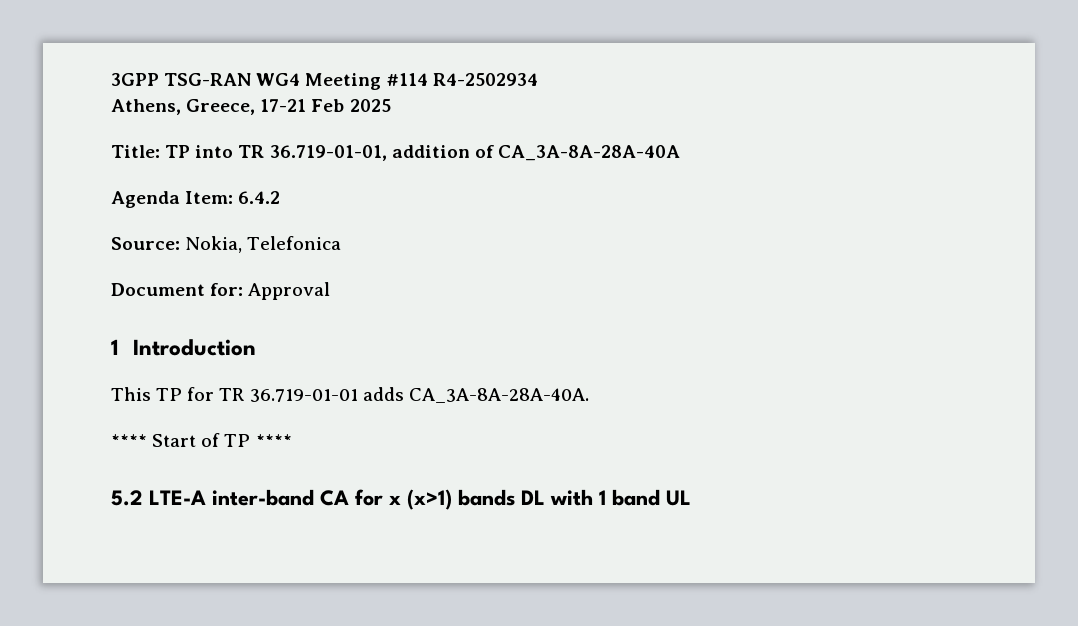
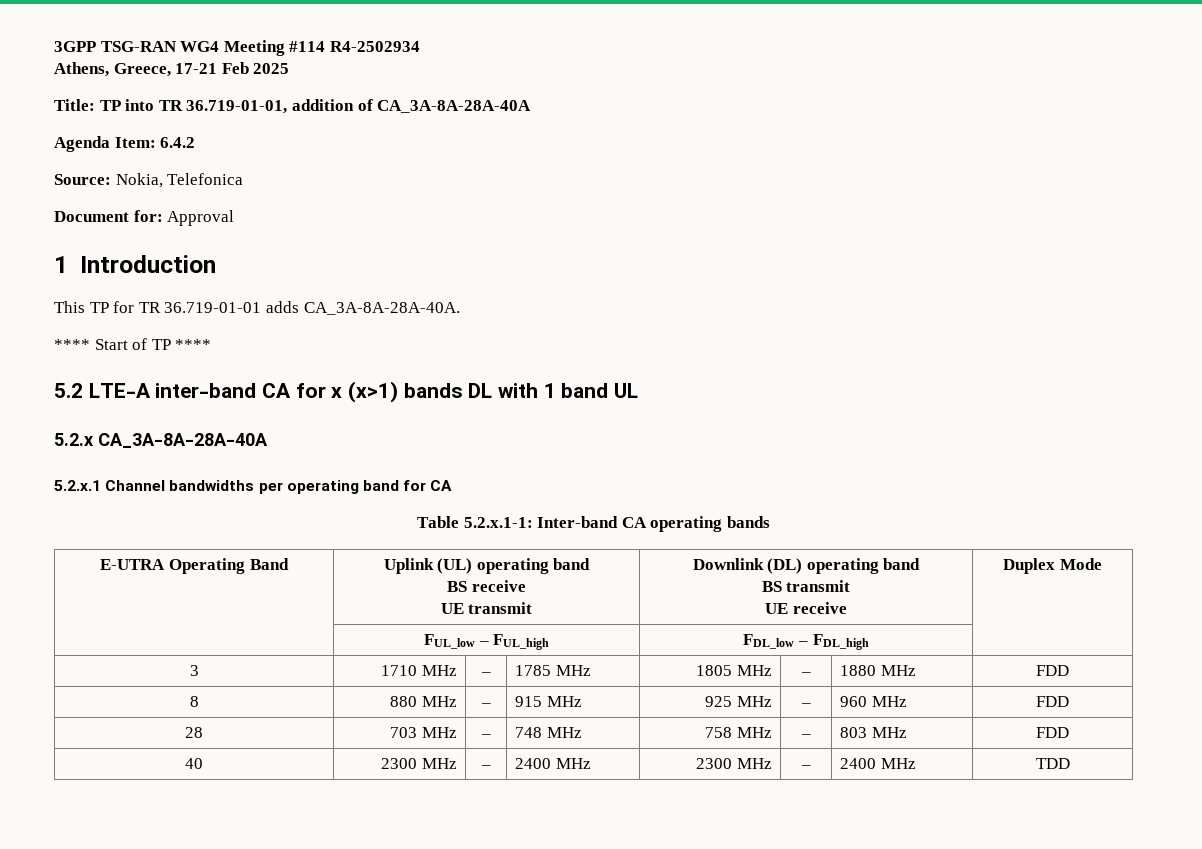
(691, 498) none -> [54,433,268,448] [54,480,453,494] [417,516,770,532] [100,558,289,574] [383,558,591,574] [447,580,526,592] [440,602,533,614] [692,558,921,574] [761,580,851,592] [765,602,847,614] [1003,558,1102,574] [423,634,550,650] [743,634,869,650] [189,665,199,676] [381,665,457,676] [480,672,491,676] [515,665,591,676] [696,665,772,676] [800,672,811,676] [840,665,916,676] [1036,665,1069,676] [189,696,199,707] [390,696,457,707] [480,703,491,707] [515,696,582,707] [705,696,772,707] [800,703,811,707] [840,696,907,707] [1036,696,1069,707] [185,727,203,738] [390,727,457,738] [480,734,491,738] [515,727,582,738] [705,727,772,738] [800,734,811,738] [840,727,907,738] [1036,727,1069,738] [185,758,203,769] [381,758,457,769] [480,765,491,769] [515,758,591,769] [696,758,772,769] [800,765,811,769] [840,758,916,769] [1035,758,1070,769] // 5.2.x CA_3A-8A-28A-40A // 5.2.x.1 Channel bandwidths per operating band for CA // Table 5.2.x.1-1: Inter-band CA operating bands // E-UTRA Operating Band | Uplink (UL) operating band // BS receive // UE transmit | Downlink (DL) operating band // BS transmit // UE receive | Duplex Mode // | FUL_low – FUL_high | FDL_low – FDL_high | // 3 | 1710 MHz | – | 1785 MHz | 1805 MHz | – | 1880 MHz | FDD // 8 | 880 MHz | – | 915 MHz | 925 MHz | – | 960 MHz | FDD // 28 | 703 MHz | – | 748 MHz | 758 MHz | – | 803 MHz | FDD // 40 | 2300 MHz | – | 2400 MHz | 2300 MHz | – | 2400 MHz | TDD

